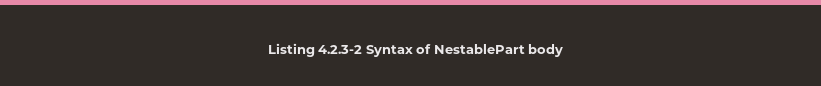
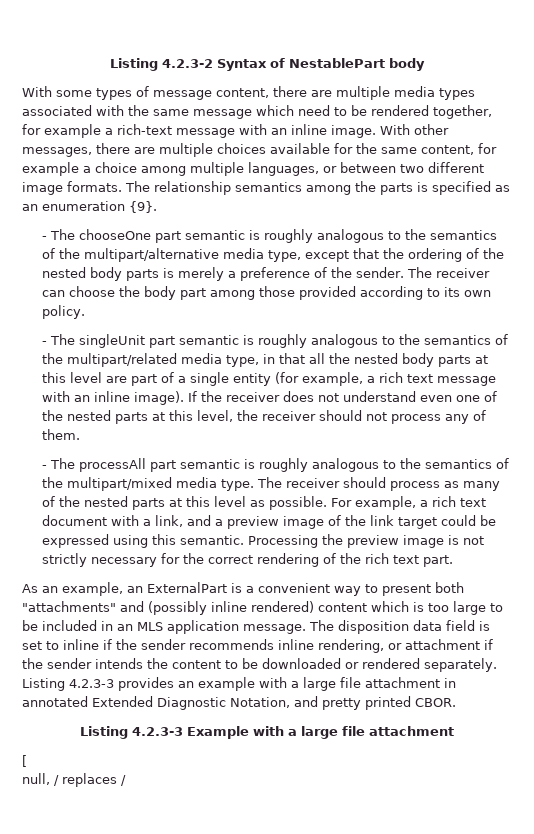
(564, 50) none -> [22,86,475,100] [22,105,492,119] [22,124,449,138] [22,143,497,157] [22,162,484,176] [22,181,510,195] [22,201,157,213] [42,229,498,243] [42,248,505,262] [42,267,491,281] [42,286,492,300] [42,305,86,319] [42,334,509,348] [42,353,489,367] [42,372,497,386] [42,391,498,405] [42,410,487,424] [42,429,81,440] [42,458,510,472] [42,477,501,491] [42,496,487,510] [42,515,497,529] [42,534,485,548] [42,553,454,567] [22,582,464,596] [22,601,503,615] [22,620,490,634] [22,639,493,653] [22,658,497,672] [22,677,456,691] [22,696,456,710] [80,726,454,739] [22,755,27,767] [22,773,126,787] // With some types of message content, there are multiple media types associated with the same message which need to be rendered together, for example a rich-text message with an inline image. With other messages, there are multiple choices available for the same content, for example a choice among multiple languages, or between two different image formats. The relationship semantics among the parts is specified as an enumeration {9}. // - The chooseOne part semantic is roughly analogous to the semantics of the multipart/alternative media type, except that the ordering of the nested body parts is merely a preference of the sender. The receiver can choose the body part among those provided according to its own policy. // - The singleUnit part semantic is roughly analogous to the semantics of the multipart/related media type, in that all the nested body parts at this level are part of a single entity (for example, a rich text message with an inline image). If the receiver does not understand even one of the nested parts at this level, the receiver should not process any of them. // - The processAll part semantic is roughly analogous to the semantics of the multipart/mixed media type. The receiver should process as many of the nested parts at this level as possible. For example, a rich text document with a link, and a preview image of the link target could be expressed using this semantic. Processing the preview image is not strictly necessary for the correct rendering of the rich text part. // As an example, an ExternalPart is a convenient way to present both "attachments" and (possibly inline rendered) content which is too large to be included in an MLS application message. The disposition data field is set to inline if the sender recommends inline rendering, or attachment if the sender intends the content to be downloaded or rendered separately. Listing 4.2.3-3 provides an example with a large file attachment in annotated Extended Diagnostic Notation, and pretty printed CBOR. // Listing 4.2.3-3 Example with a large file attachment // [ // null, / replaces /

